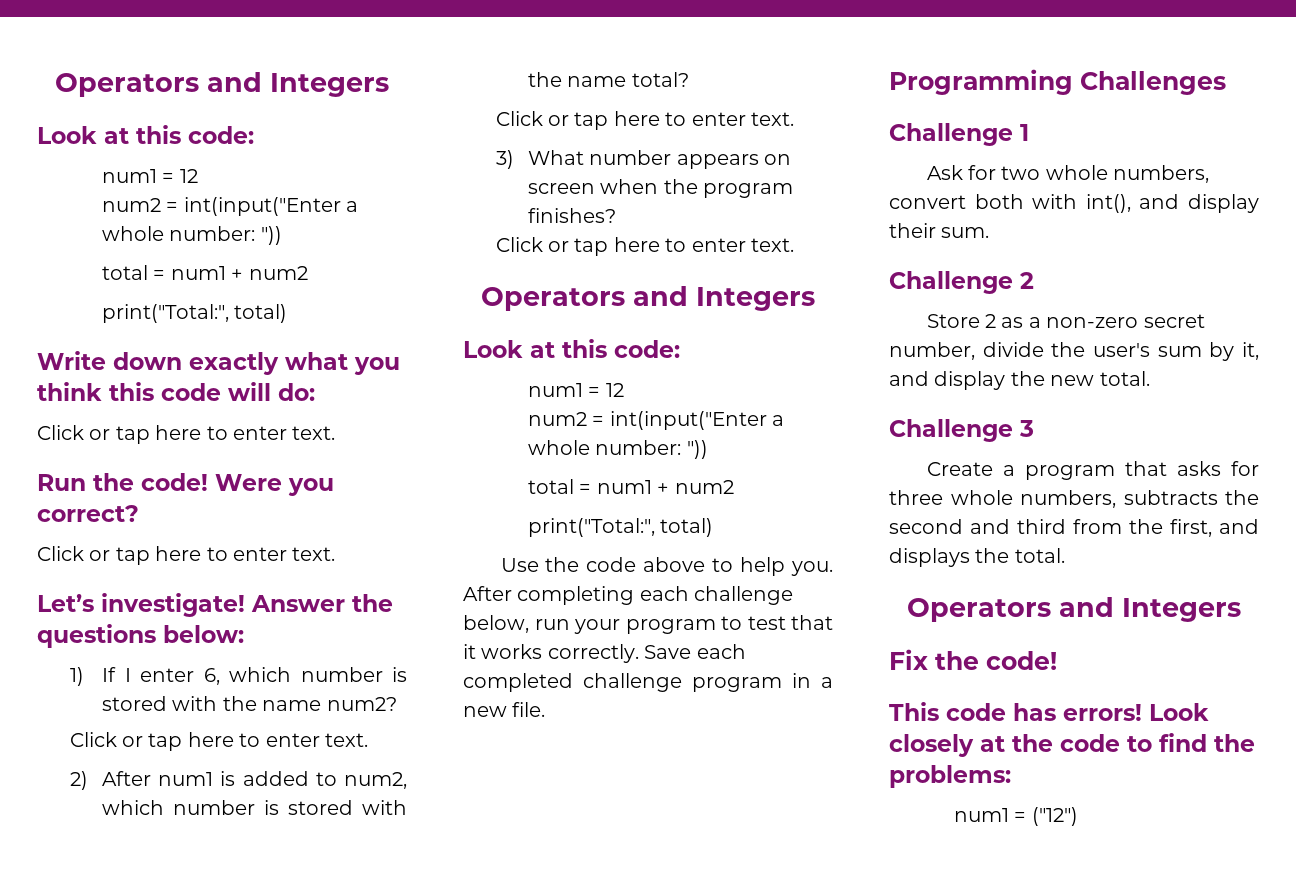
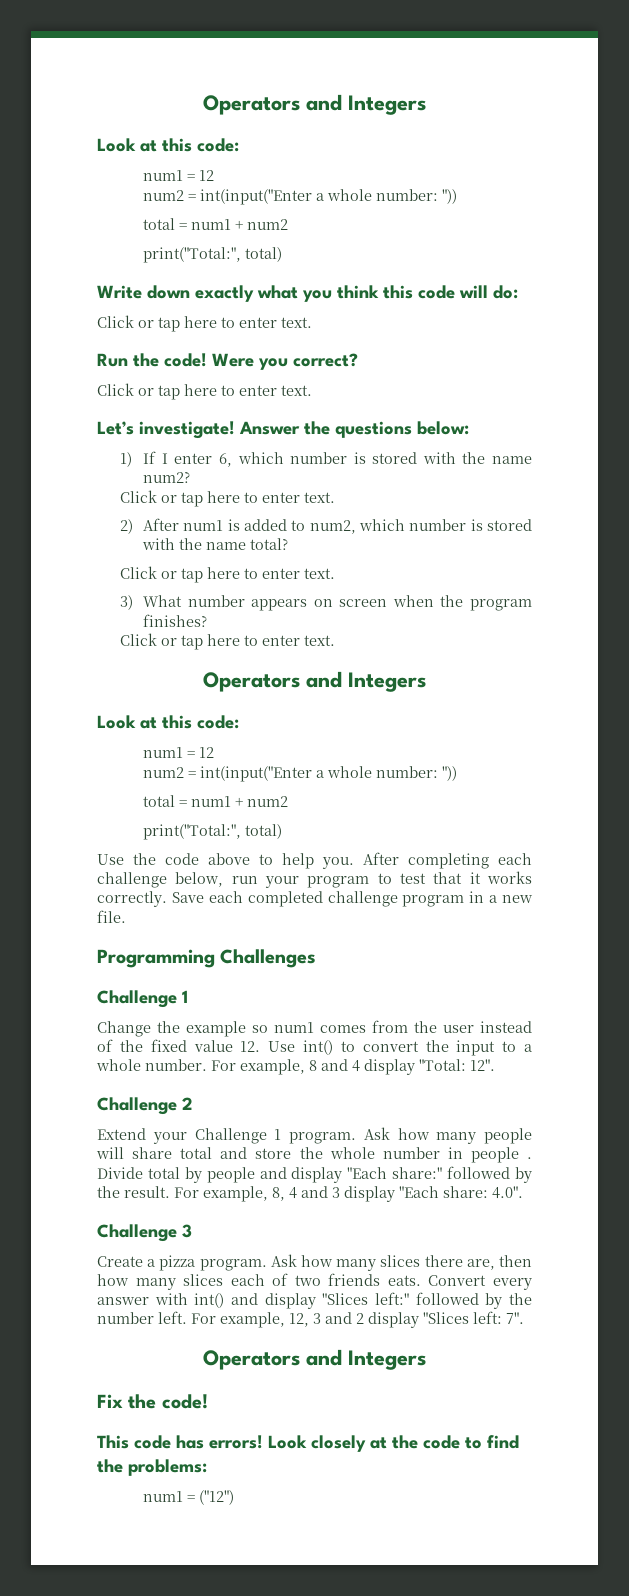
[926,165,1210,183] [889,194,1259,213] [889,223,990,238] [889,271,1034,294] [926,314,1205,328] [889,342,1259,361] [889,371,1150,390] [889,419,1034,442] [926,461,1259,480] [889,490,1259,508] [889,519,1259,537] [889,548,1065,567] Ask for two whole numbers, convert both with int(), and display their sum. // Challenge 2 // Store 2 as a non-zero secret number, divide the user's sum by it, and display the new total. // Challenge 3 // Create a program that asks for three whole numbers, subtracts the second and third from the first, and displays the total. -> [97,1020,532,1037] [97,1039,532,1056] [96,1059,495,1075] [97,1097,193,1115] [97,1127,532,1144] [96,1147,532,1163] [97,1166,532,1183] [97,1186,523,1202] [97,1224,192,1242] [97,1254,532,1271] [97,1273,532,1290] [97,1292,532,1309] [97,1311,524,1328] Change the example so num1 comes from the user instead of the fixed value 12. Use int() to convert the input to a whole number. For example, 8 and 4 display "Total: 12". // Challenge 2 // Extend your Challenge 1 program. Ask how many people will share total and store the whole number in people . Divide total by people and display "Each share:" followed by the result. For example, 8, 4 and 3 display "Each share: 4.0". // Challenge 3 // Create a pizza program. Ask how many slices there are, then how many slices each of two friends eats. Convert every answer with int() and display "Slices left:" followed by the number left. For example, 12, 3 and 2 display "Slices left: 7".

